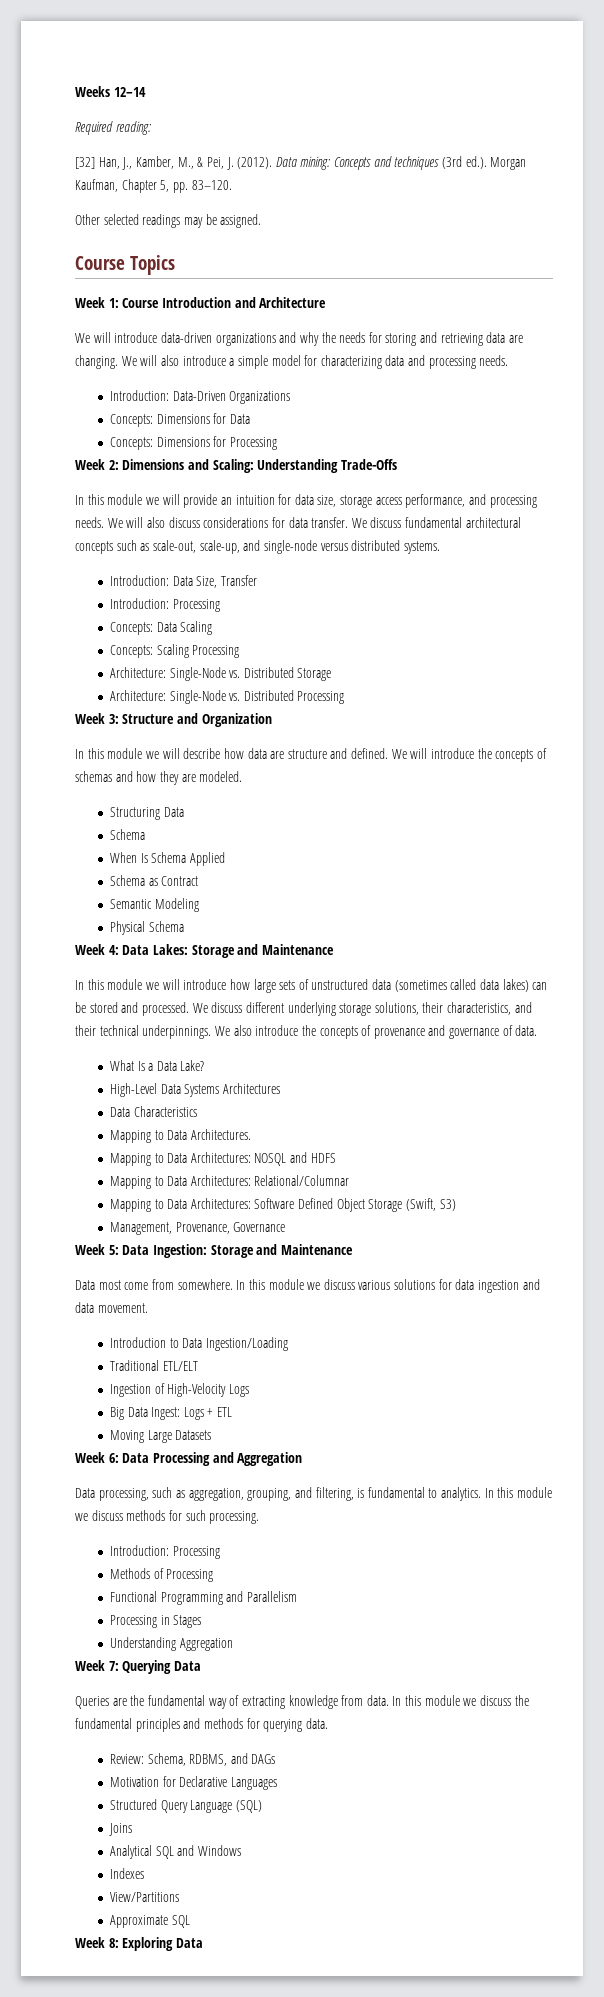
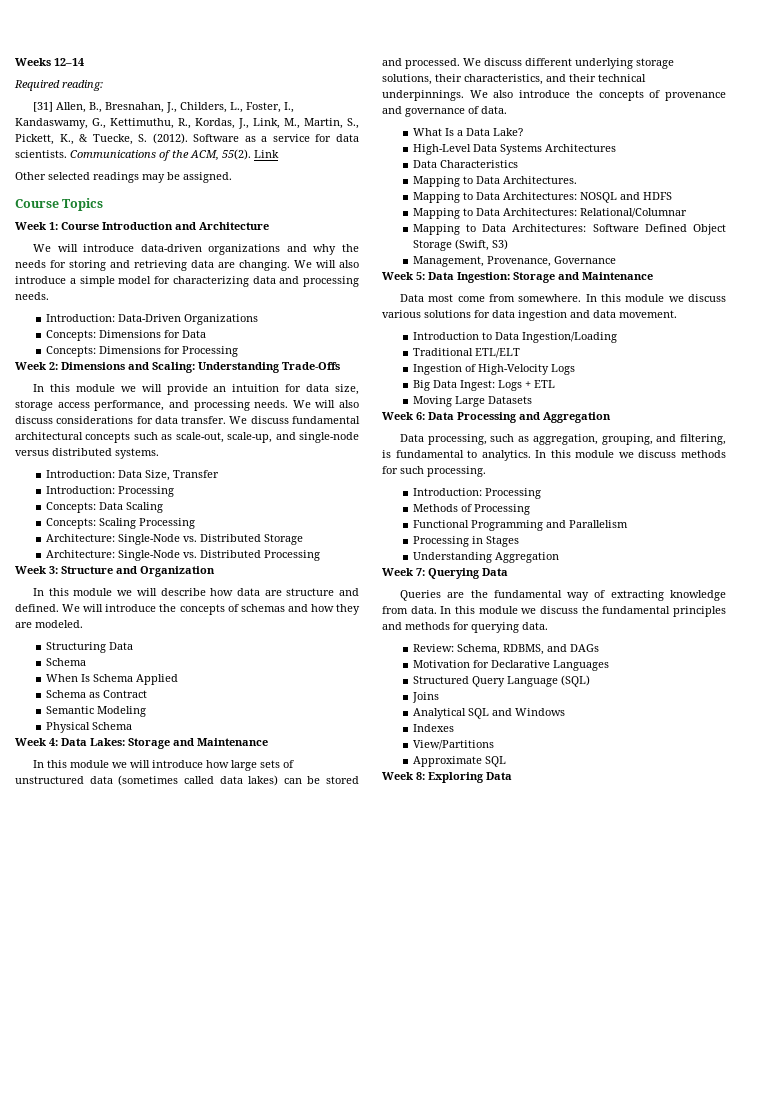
[75,156,527,170] [75,179,232,193] [32] Han, J., Kamber, M., & Pei, J. (2012). Data mining: Concepts and techniques (3rd ed.). Morgan Kaufman, Chapter 5, pp. 83–120. -> [33,102,295,113] [15,118,359,129] [15,133,359,145] [15,149,279,161] [31] Allen, B., Bresnahan, J., Childers, L., Foster, I., Kandaswamy, G., Kettimuthu, R., Kordas, J., Link, M., Martin, S., Pickett, K., & Tuecke, S. (2012). Software as a service for data scientists. Communications of the ACM, 55(2). Link

